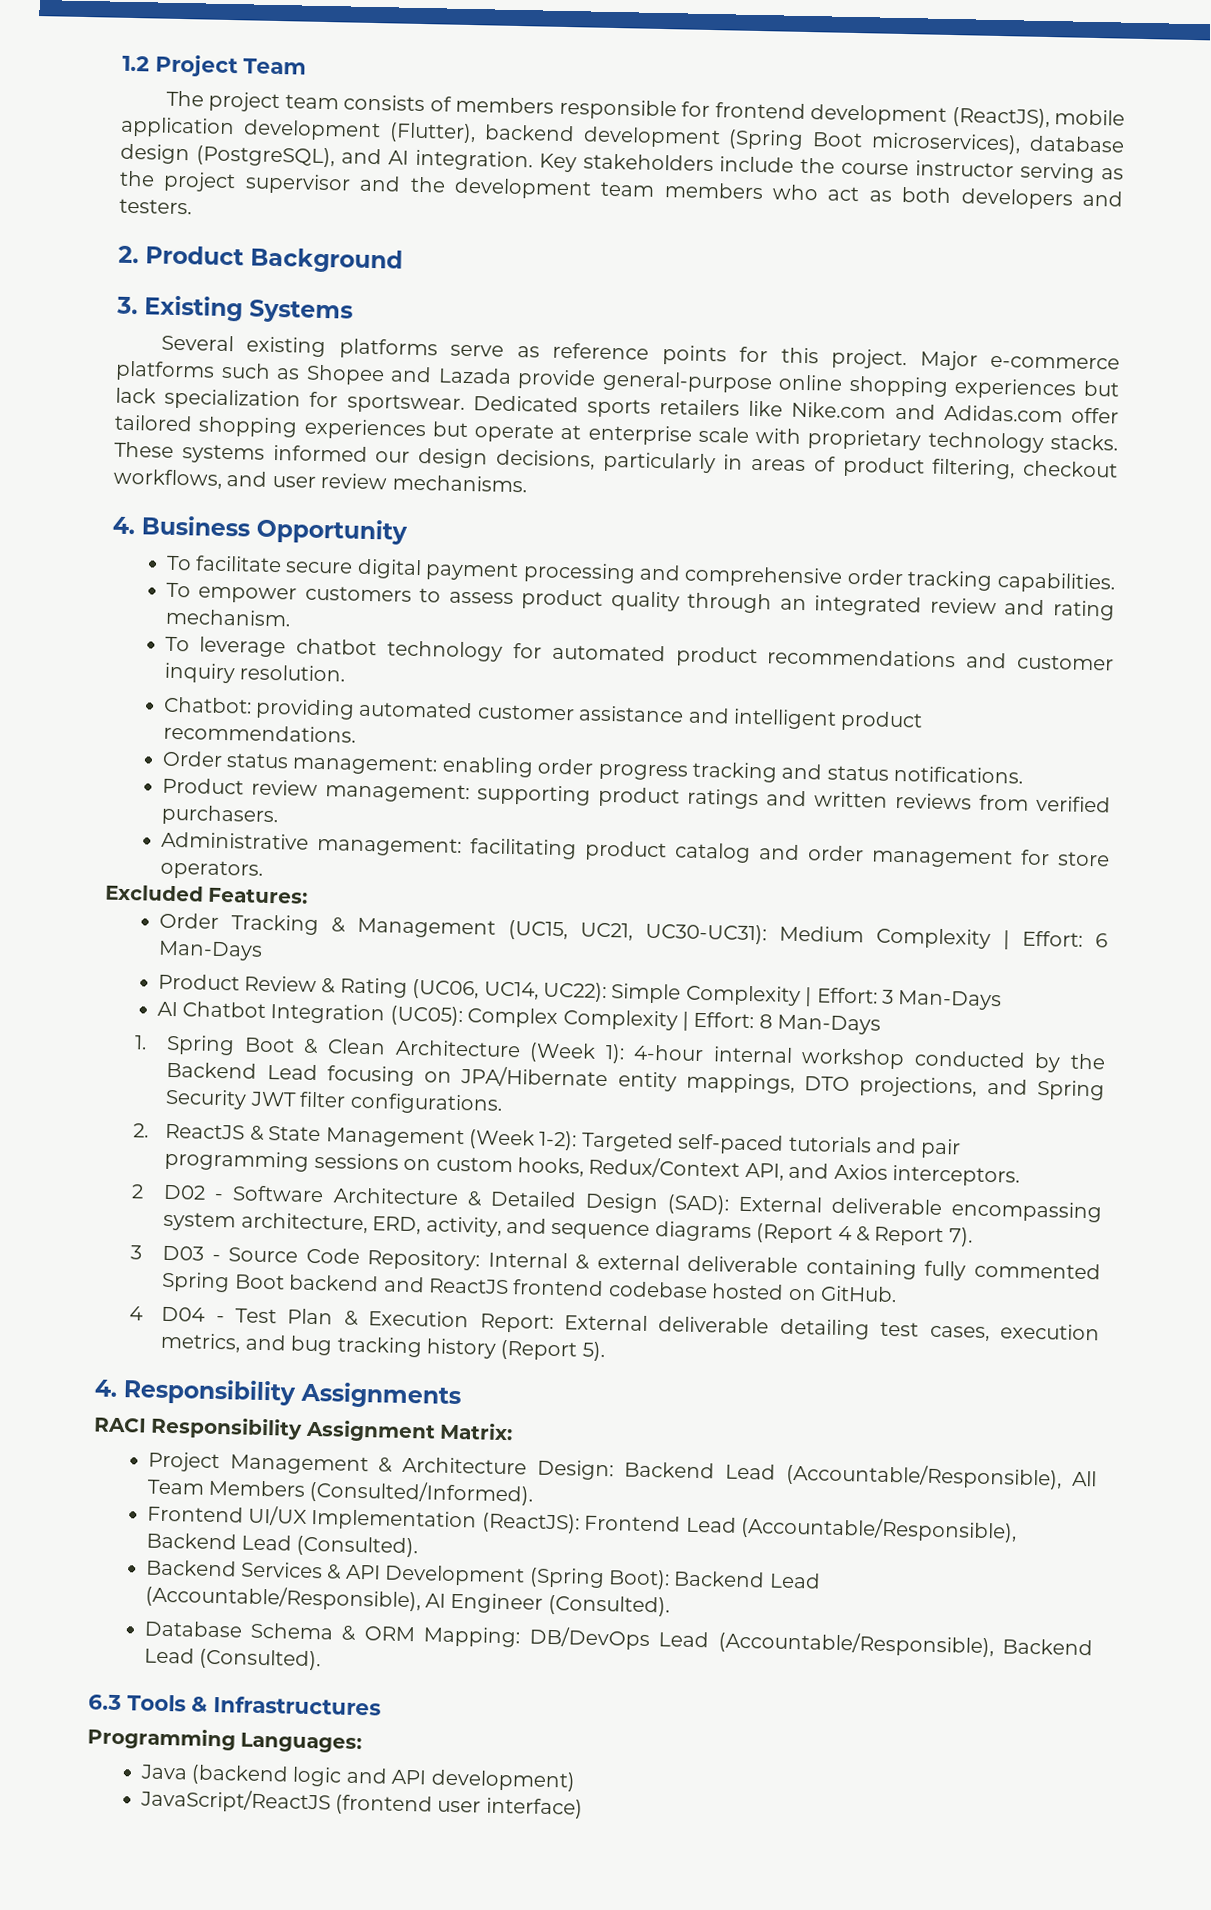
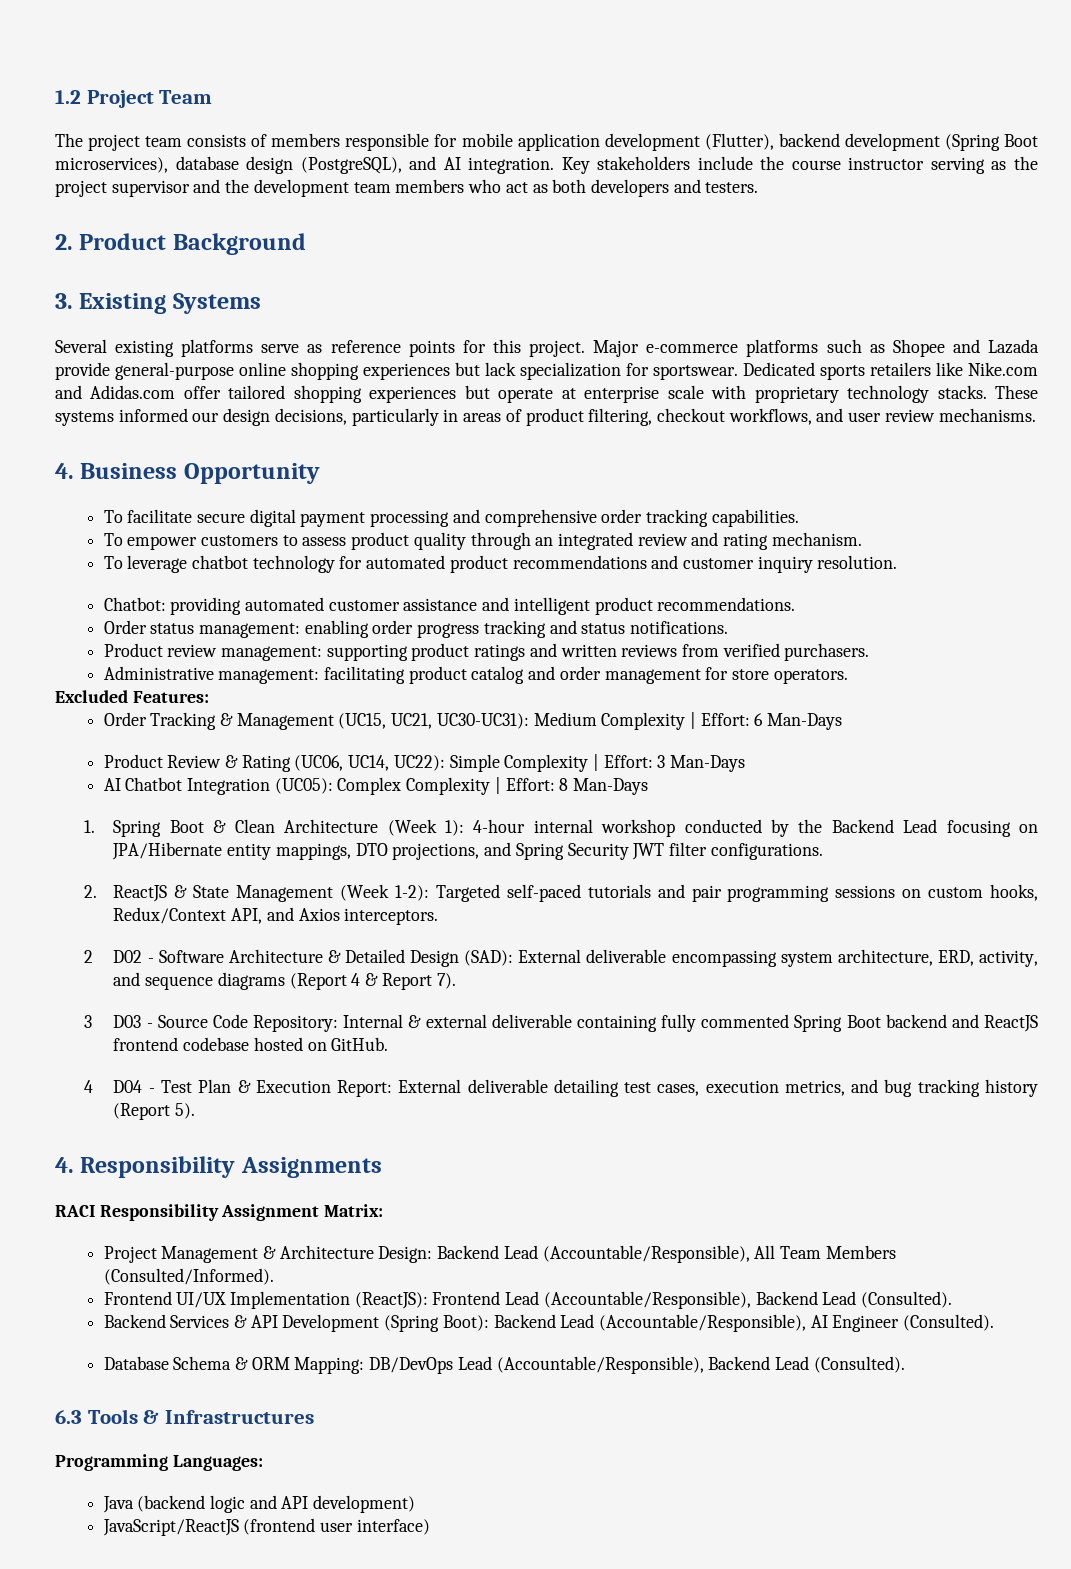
[714,102,1050,129] frontend development (ReactJS), -> (458, 140) none

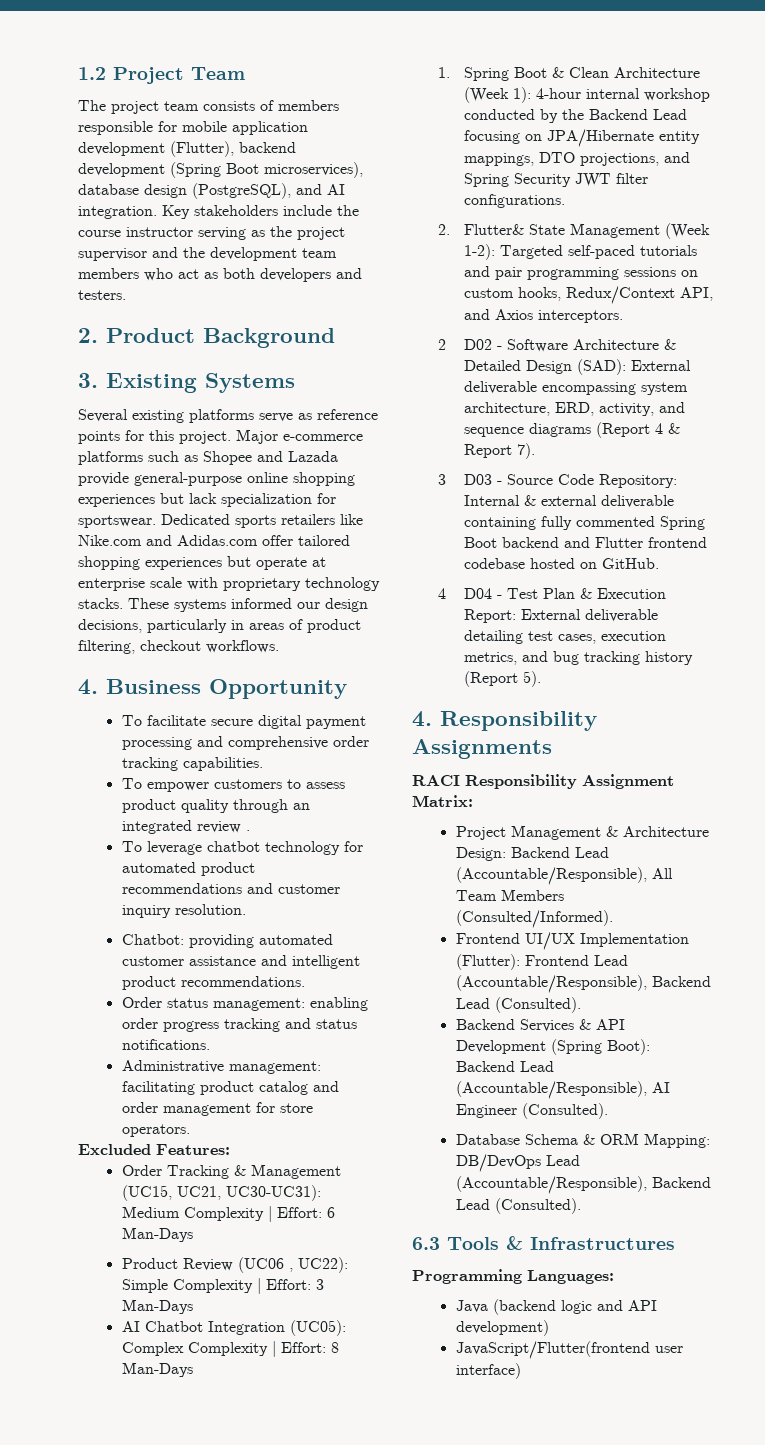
[728,408,1036,425] workflows, and user review mechanisms. -> [206,640,279,653] workflows.
[691,532,862,550] and rating mechanism. -> [245,830,250,831] .
[103,643,870,661] // Product review management: supporting product ratings and written reviews from verified purchasers. -> (210, 1044) none
[224,755,390,772] & Rating (UC06, UC14, -> [237,1257,293,1273] (UC06 ,
[113,885,188,902] ReactJS & -> [463,224,524,235] Flutter&
[983,1015,1038,1032] ReactJS -> [594,537,643,548] Flutter
[354,1292,428,1309] (ReactJS): -> [455,954,520,970] (Flutter):
[102,1518,316,1536] JavaScript/ReactJS (frontend -> [455,1341,650,1359] JavaScript/Flutter(frontend

